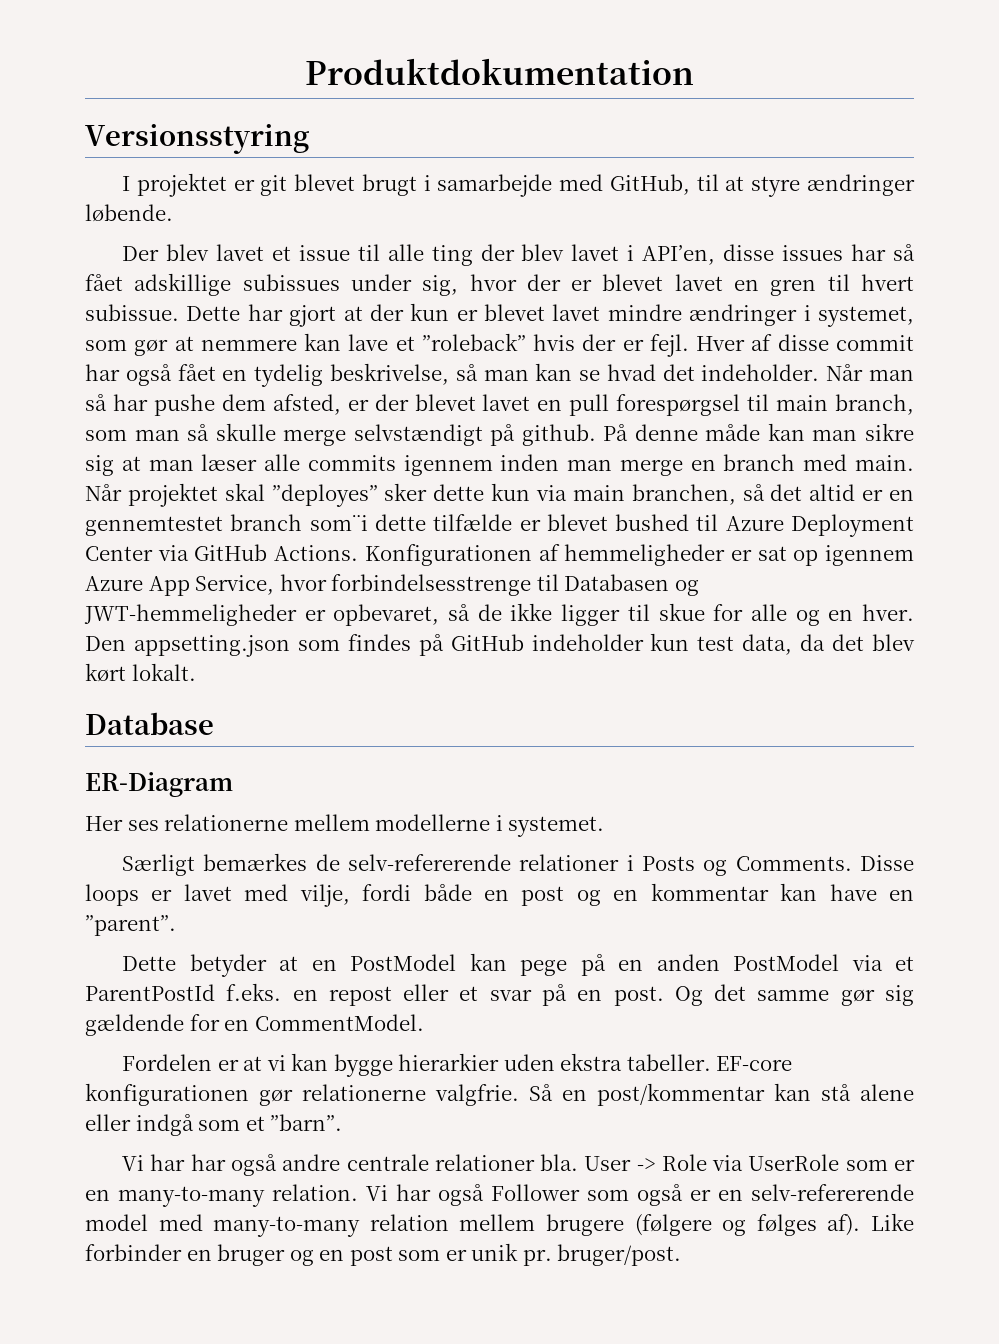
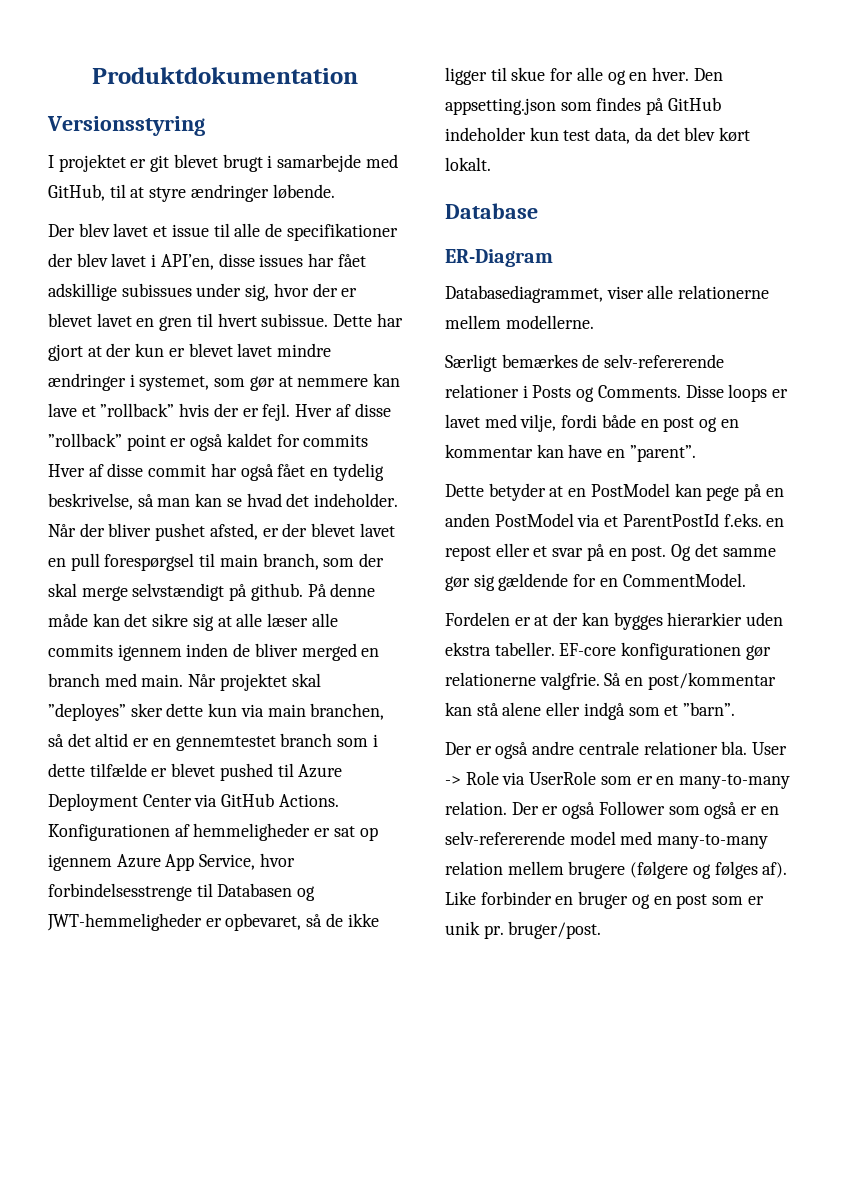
[431,245,473,266] ting -> [265,223,398,241] de specifikationer
[892,244,915,261] så -> (335, 260) none
[421,333,526,351] ”roleback” -> [100,403,175,417] ”rollback”
(829, 342) none -> [48,433,369,451] [48,463,144,477] ”rollback” point er også kaldet for commits Hver af disse
[869,369,915,381] [85,394,266,416] man så har pushe dem -> [79,523,206,541] der bliver pushet
[134,423,276,441] man så skulle -> [359,553,385,567] [48,583,77,597] der skal
[812,429,858,441] man -> [124,613,148,627] det
[148,459,194,471] man -> [236,613,263,627] alle
[567,459,683,476] man merge -> [233,643,357,661] de bliver merged
[309,515,368,531] som¨i -> [337,734,378,747] som i
[615,514,690,531] bushed -> [219,763,273,781] pushed
[85,814,605,837] Her ses relationerne mellem modellerne i systemet. -> [445,285,770,303] [445,315,594,329] Databasediagrammet, viser alle relationerne mellem modellerne.
[266,1053,393,1077] vi kan bygge -> [553,612,663,630] der kan bygges
[122,1154,226,1171] Vi har har -> [445,742,492,755] Der er
[366,1184,431,1201] Vi har -> [511,802,559,815] Der er

